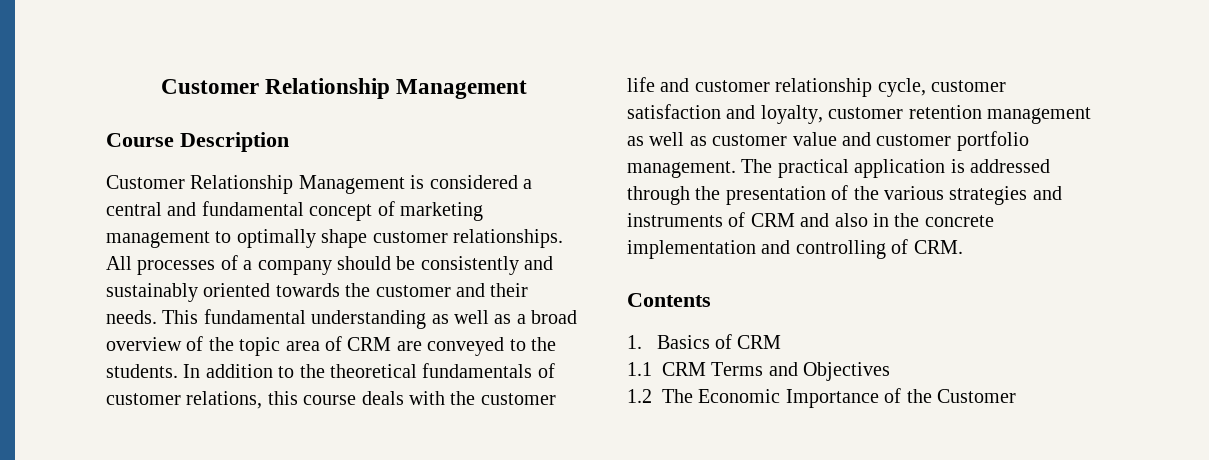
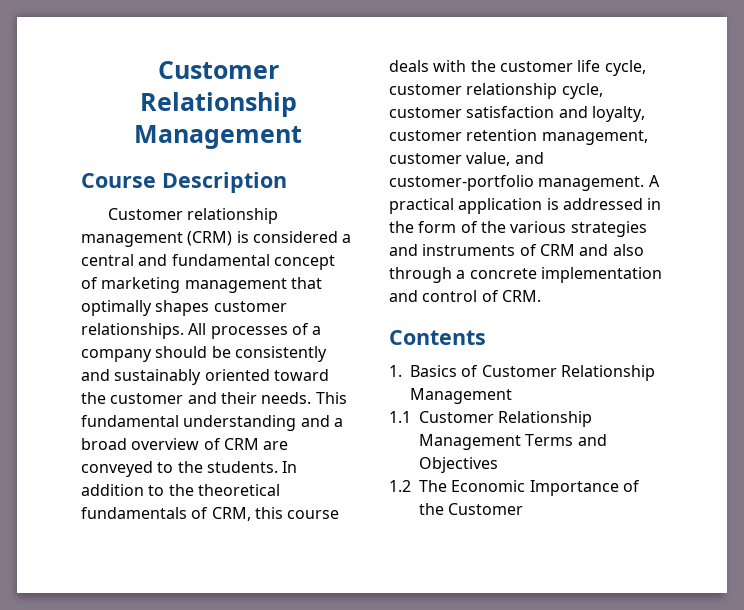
[190,175,405,194] Relationship Management -> [186,208,278,224] [81,231,233,247] relationship management (CRM)
[215,229,368,248] to optimally shape -> [290,277,322,289] [81,300,210,316] that optimally shapes
[275,283,340,297] towards -> [273,369,329,381] toward
[431,310,512,324] as well as -> [300,415,330,427] and
[208,336,342,356] the topic area of -> (221, 444) none
[106,391,263,409] customer relations, -> [211,507,251,521] CRM,
[660,78,690,92] and -> [604,60,646,76] cycle,
[987,107,1091,124] [627,131,1029,151] [627,159,773,178] management as well as customer value and customer portfolio management. The -> [541,130,648,145] [389,152,544,166] [389,175,660,191] management, customer value, and customer-portfolio management. A
[627,186,826,205] through the presentation -> [647,198,662,210] [389,221,457,233] in the form
[873,213,920,227] in the -> [389,267,466,283] through a
[795,240,886,259] controlling -> [422,290,478,302] control
[737,335,782,349] [627,362,706,376] CRM // 1.1 CRM -> [481,365,655,381] [410,388,512,404] [389,411,593,427] [419,434,521,450] Customer Relationship Management // 1.1 Customer Relationship Management

